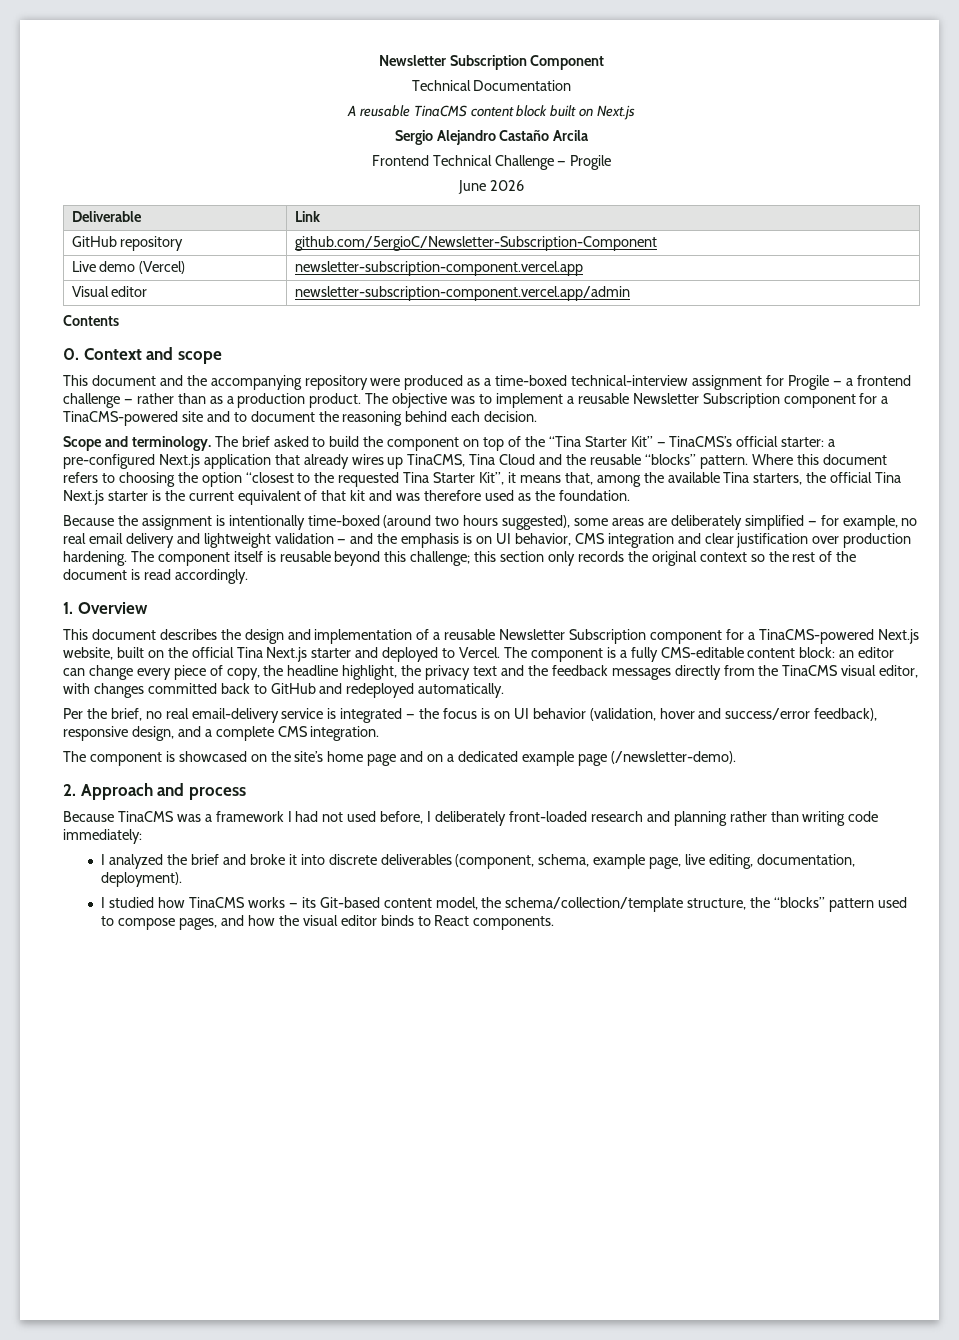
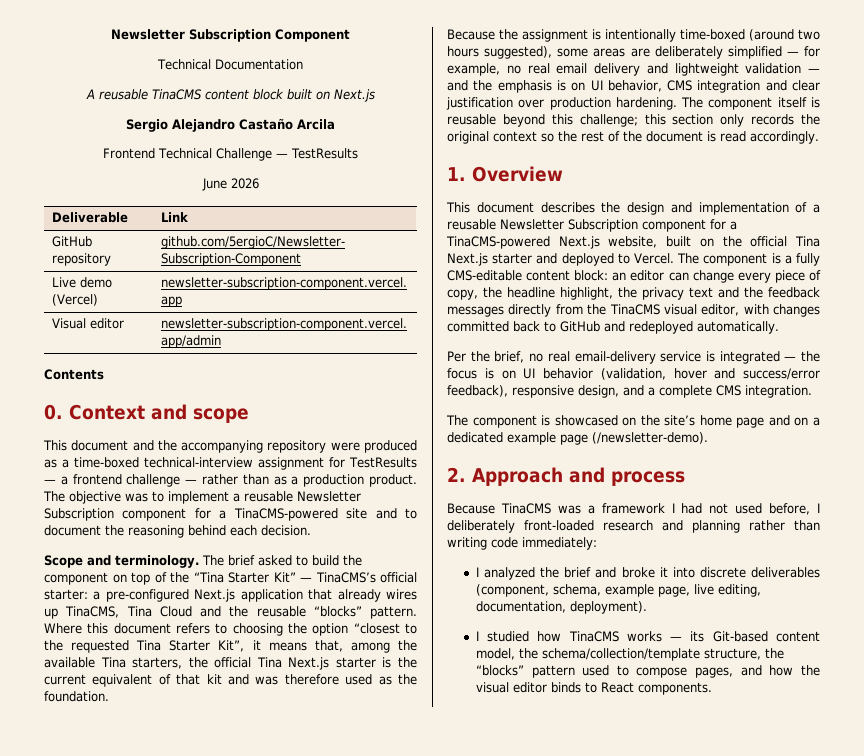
[570,155,612,170] Progile -> [290,148,359,159] TestResults
[787,375,829,390] Progile -> [349,457,418,468] TestResults

